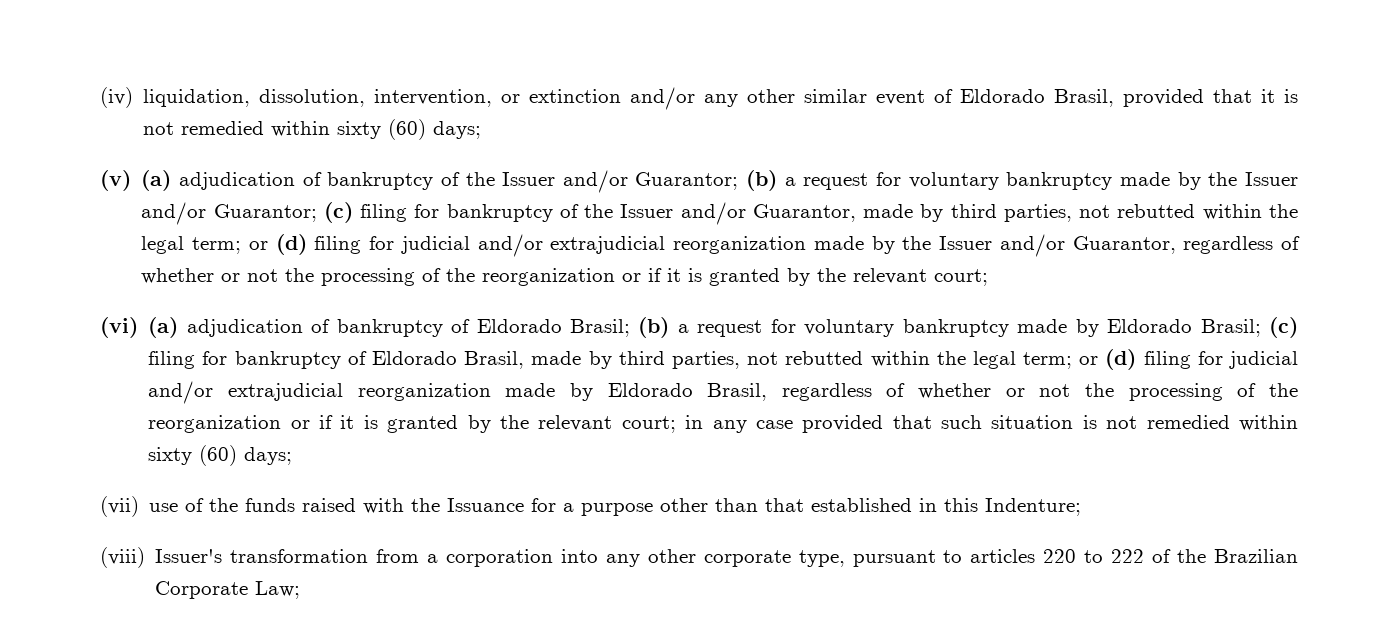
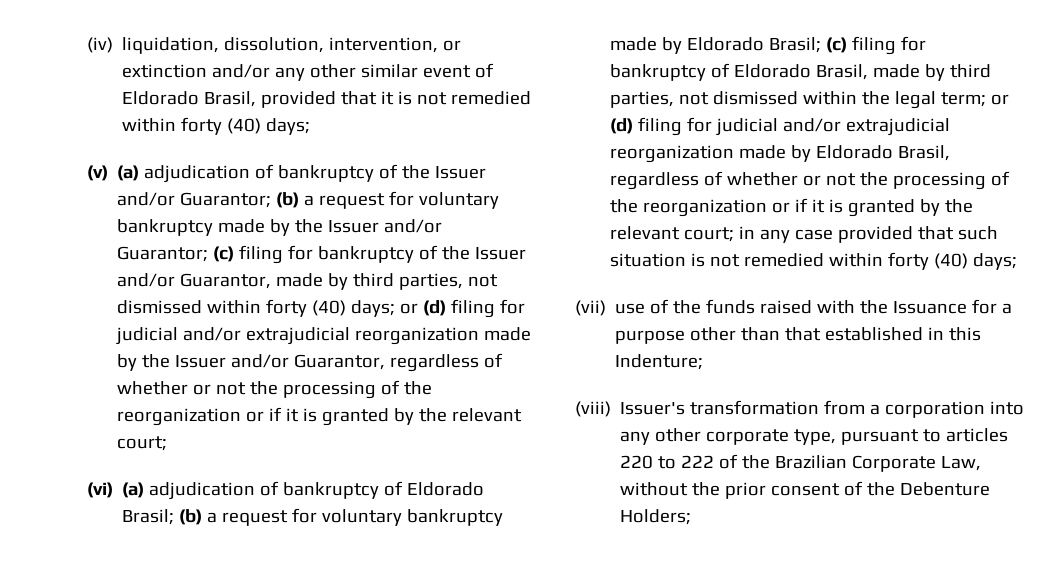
[337,119,427,140] sixty (60) -> [181,117,262,135] forty (40)
[1117,204,1299,220] [141,236,241,254] rebutted within the legal term; -> [117,299,396,317] dismissed within forty (40) days;
[785,351,864,365] rebutted -> [713,91,799,105] dismissed
[148,445,238,466] sixty (60) -> [888,252,969,270] forty (40)
[255,581,301,599] Law; -> [941,456,982,471] [620,481,991,499] [620,509,692,525] Law, without the prior consent of the Debenture Holders;

